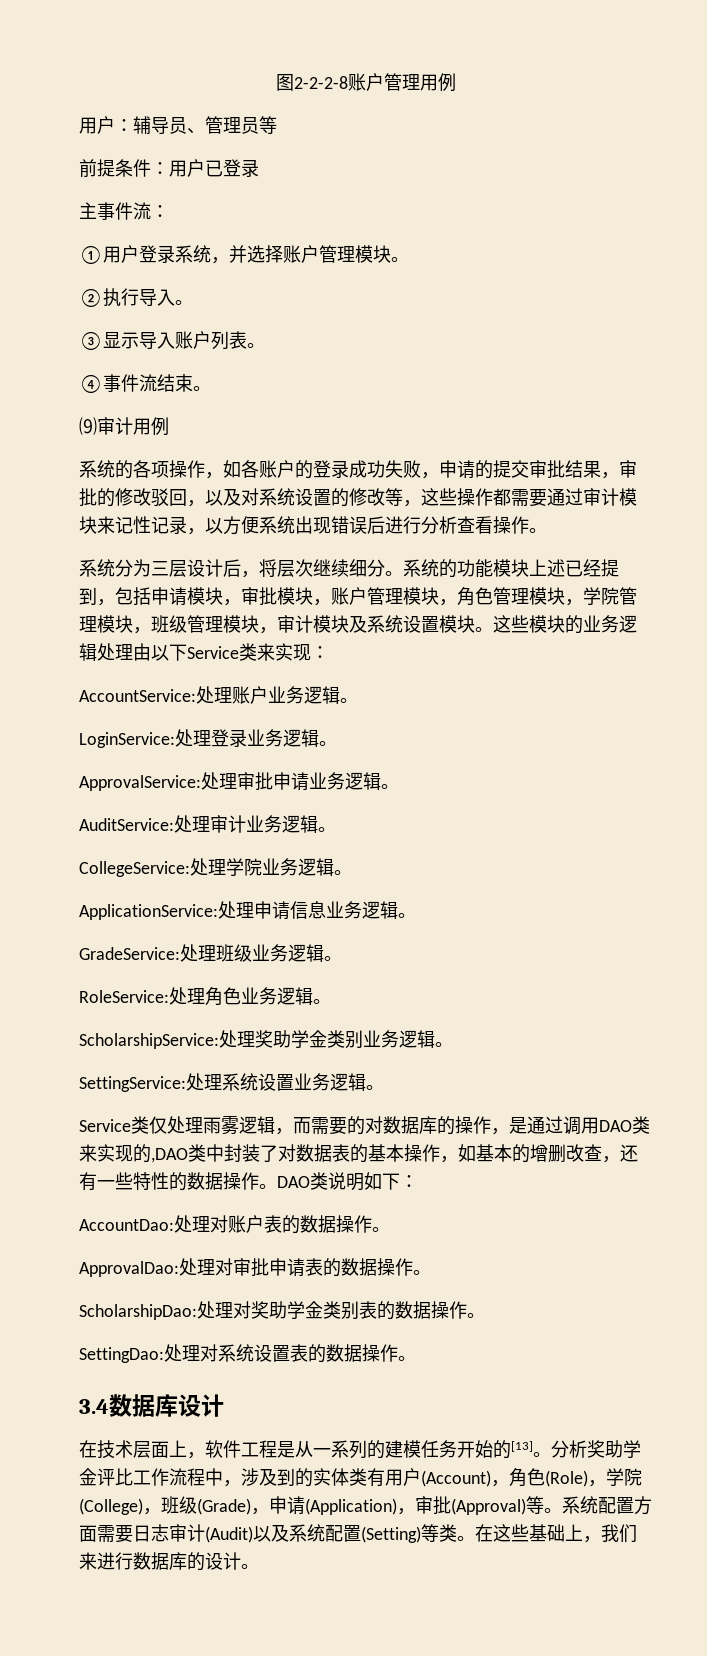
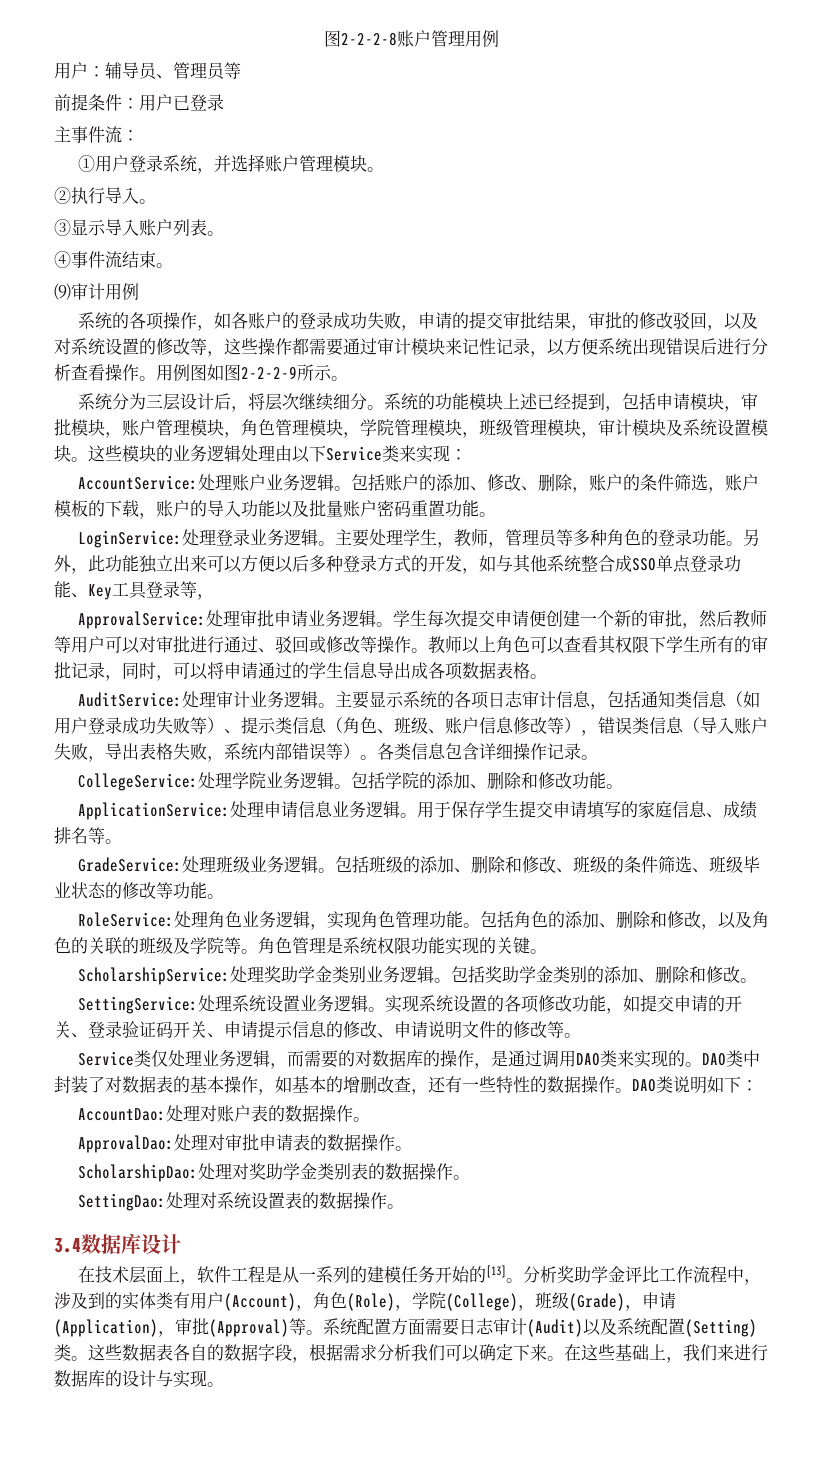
(547, 530) none -> [156,364,348,381] 用例图如图2-2-2-9所示。
(358, 700) none -> [350,473,759,493] [54,500,496,519] 包括账户的添加、修改、删除，账户的条件筛选，账户模板的下载，账户的导入功能以及批量账户密码重置功能。
(337, 743) none -> [334,528,760,548] [54,554,741,574] [54,581,214,600] 主要处理学生，教师，管理员等多种角色的登录功能。另外，此功能独立出来可以方便以后多种登录方式的开发，如与其他系统整合成SSO单点登录功能、Key工具登录等，
(399, 786) none -> [392,609,767,629] [54,635,768,654] [54,662,547,681] 学生每次提交申请便创建一个新的审批，然后教师等用户可以对审批进行通过、驳回或修改等操作。教师以上角色可以查看其权限下学生所有的审批记录，同时，可以将申请通过的学生信息导出成各项数据表格。
(336, 829) none -> [334,691,760,710] [54,717,768,736] [54,743,598,762] 主要显示系统的各项日志审计信息，包括通知类信息（如用户登录成功失败等）、提示类信息（角色、班级、账户信息修改等），错误类信息（导入账户失败，导出表格失败，系统内部错误等）。各类信息包含详细操作记录。
(352, 872) none -> [350,771,623,789] 包括学院的添加、删除和修改功能。
(416, 915) none -> [416,801,757,819] [54,827,122,844] 用于保存学生提交申请填写的家庭信息、成绩排名等。
(342, 958) none -> [334,855,760,873] [54,882,224,899] 包括班级的添加、删除和修改、班级的条件筛选、班级毕业状态的修改等功能。
(313, 996) none -> [309,910,769,930] [54,937,530,955] ，实现角色管理功能。包括角色的添加、删除和修改，以及角色的关联的班级及学院等。角色管理是系统权限功能实现的关键
(453, 1044) none -> [450,965,757,983] 包括奖助学金类别的添加、删除和修改。
(384, 1087) none -> [384,995,742,1014] [54,1021,581,1039] 实现系统设置的各项修改功能，如提交申请的开关、登录验证码开关、申请提示信息的修改、申请说明文件的修改等。
[203,1116,239,1135] 雨雾 -> [201,1050,236,1067] 业务
[151,1148,188,1163] ,DAO -> [684,1053,726,1067] 。DAO
[421,1524,457,1542] 等类 -> [54,1344,547,1363] 类。这些数据表各自的数据字段，根据需求分析我们可以确定下来
(241, 1561) none -> [156,1370,207,1388] 与实现

